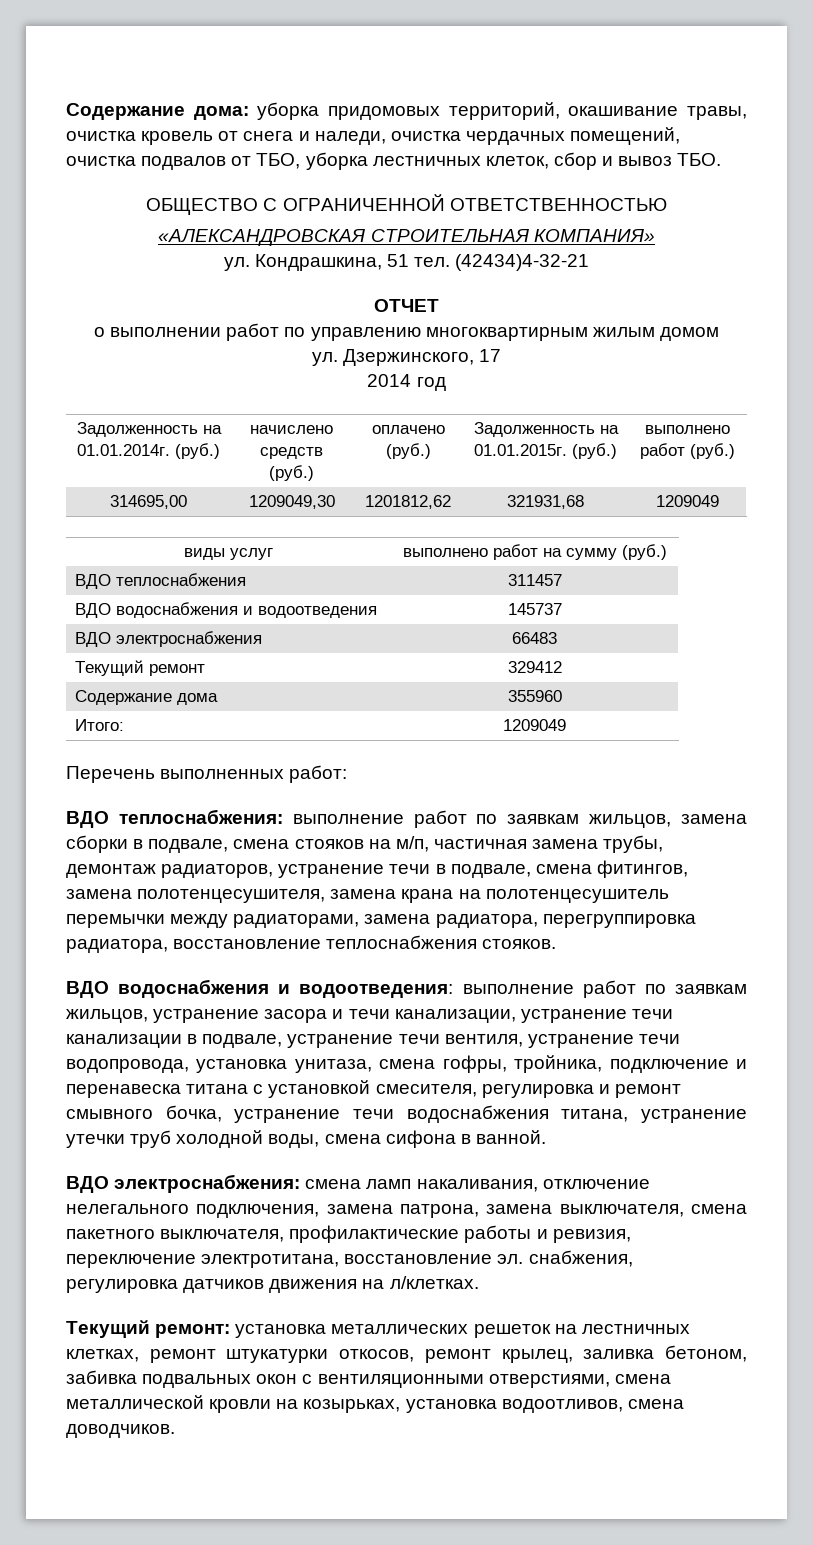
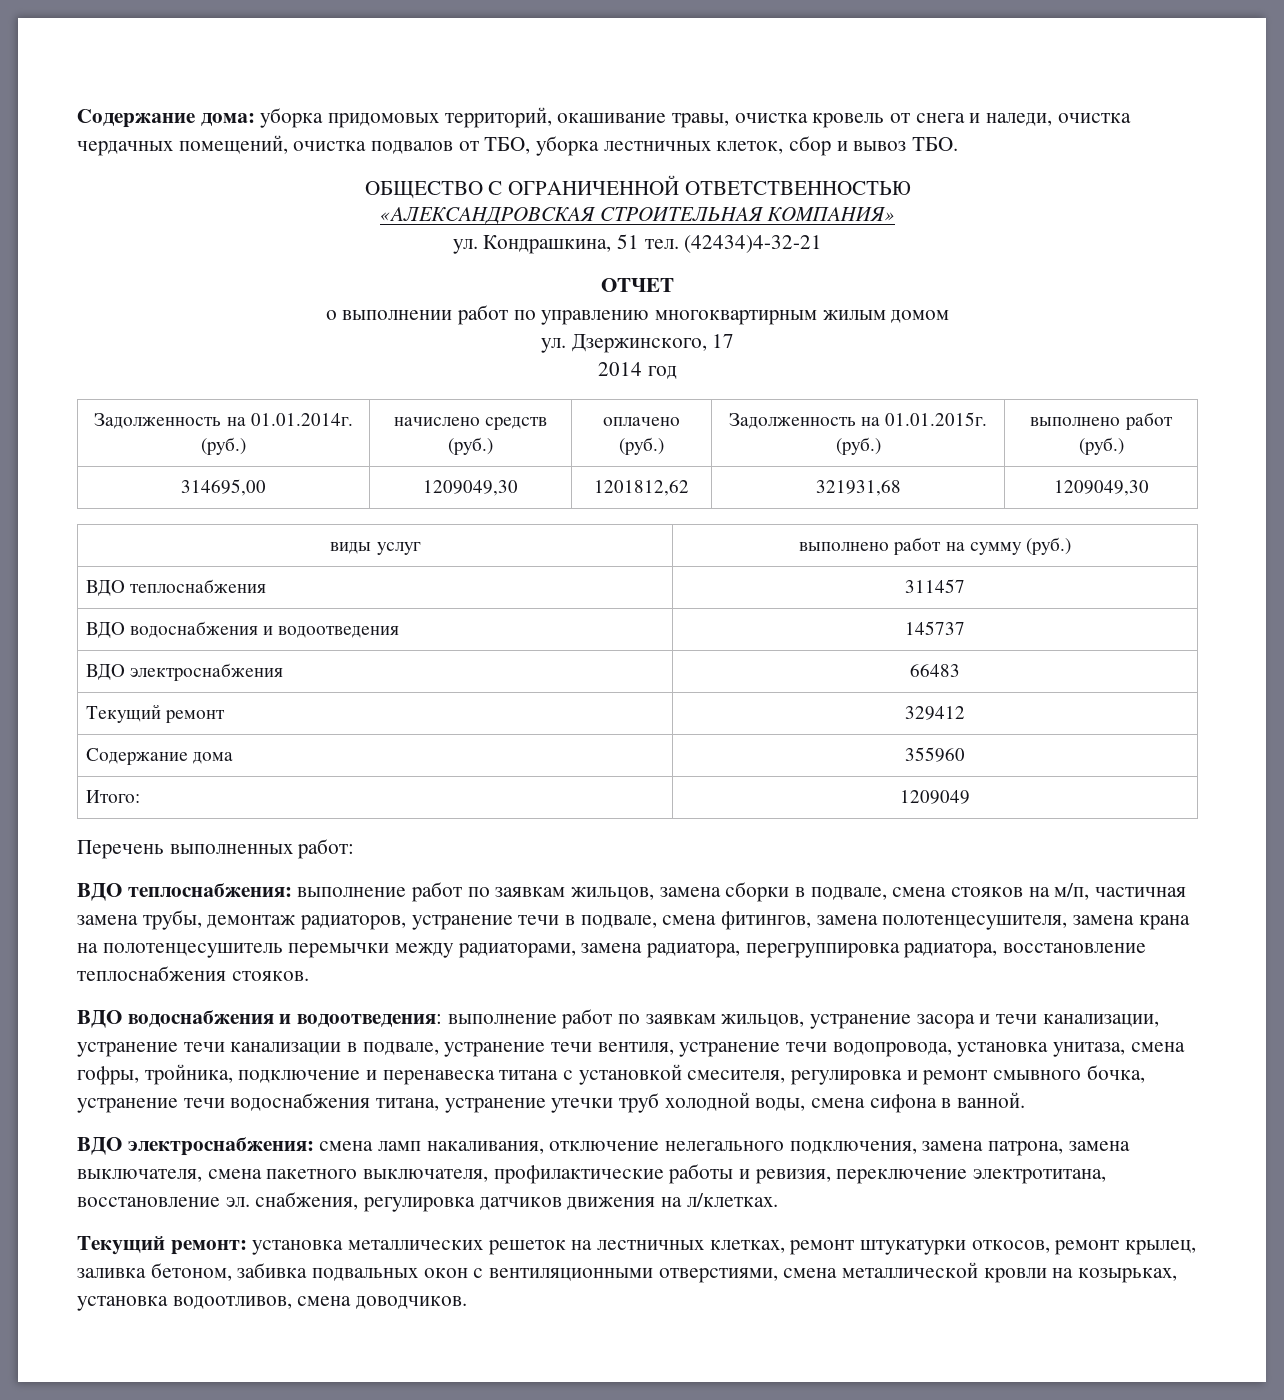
[655,495,719,507] 1209049 -> [1053,480,1149,496] 1209049,30

